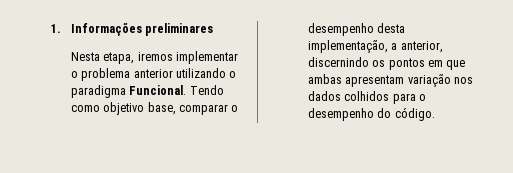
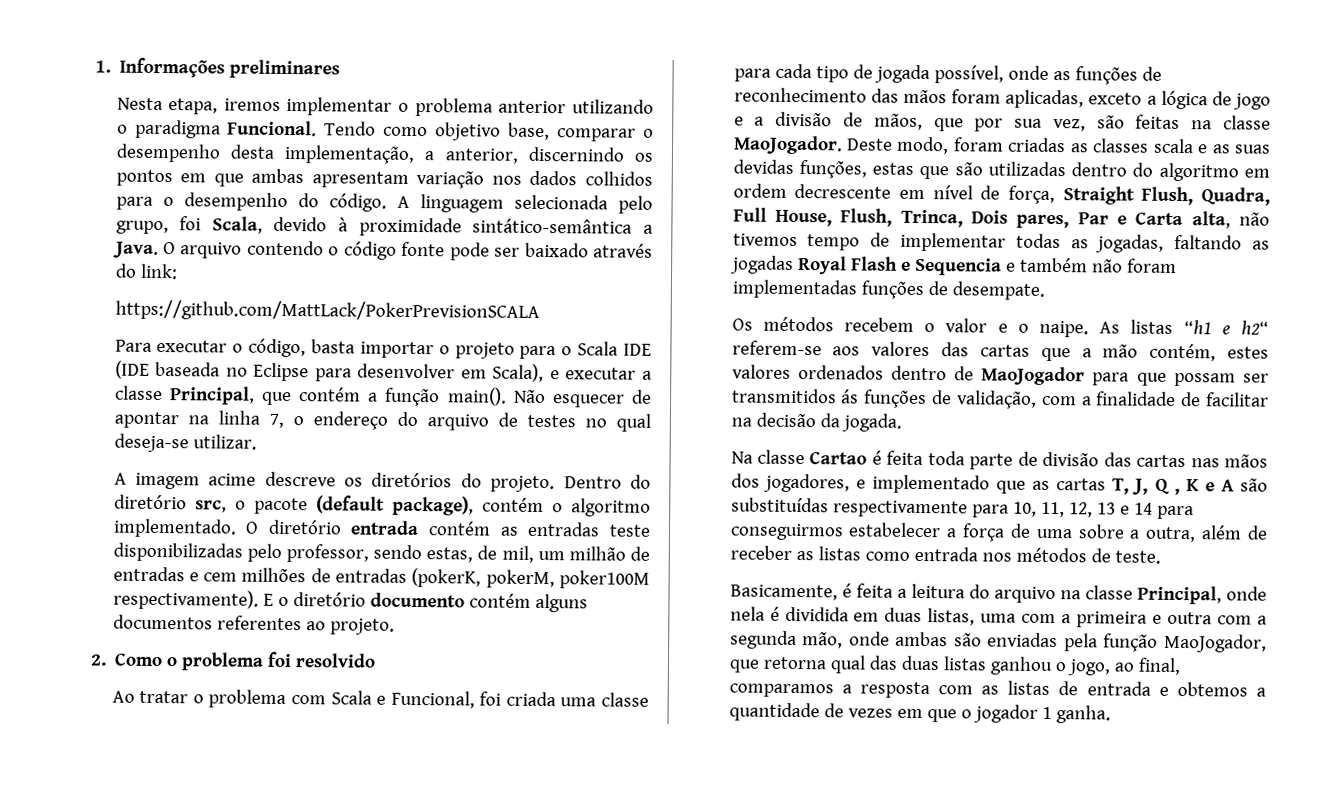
(435, 114) none -> [396,194,653,214] [115,216,653,237] [112,240,653,261] [114,263,178,280] [114,299,540,322] [114,338,652,360] [114,360,653,383] [114,385,652,408] [113,410,651,432] [113,433,257,453] [113,471,651,493] [113,494,651,517] [112,518,651,538] [112,542,650,563] [112,566,650,589] [112,589,588,613] [112,614,395,635] [89,651,377,671] [111,689,649,709] [733,63,1162,85] [733,87,1271,110] [733,111,1271,132] [732,135,1271,155] [732,159,1270,182] [732,183,1270,206] [732,207,1270,229] [732,232,1270,253] [729,255,1177,276] [731,279,1045,300] [731,316,1269,338] [731,340,1269,362] [731,364,1269,387] [731,388,1269,409] [730,412,902,432] [730,449,1268,470] [730,473,1268,496] [730,497,1194,520] [729,522,1268,543] [729,545,1161,564] [729,583,1267,605] [729,606,1267,628] [729,630,1267,653] [728,655,1181,676] [728,680,1266,699] [728,702,1111,724] A linguagem selecionada pelo grupo, foi Scala, devido à proximidade sintático-semântica a Java. O arquivo contendo o código fonte pode ser baixado através do link: // https://github.com/MattLack/PokerPrevisionSCALA // Para executar o código, basta importar o projeto para o Scala IDE (IDE baseada no Eclipse para desenvolver em Scala), e executar a classe Principal, que contém a função main(). Não esquecer de apontar na linha 7, o endereço do arquivo de testes no qual deseja-se utilizar. // A imagem acime descreve os diretórios do projeto. Dentro do diretório src, o pacote (default package), contém o algoritmo implementado. O diretório entrada contém as entradas teste disponibilizadas pelo professor, sendo estas, de mil, um milhão de entradas e cem milhões de entradas (pokerK, pokerM, poker100M respectivamente). E o diretório documento contém alguns documentos referentes ao projeto. // 2. Como o problema foi resolvido // Ao tratar o problema com Scala e Funcional, foi criada uma classe para cada tipo de jogada possível, onde as funções de reconhecimento das mãos foram aplicadas, exceto a lógica de jogo e a divisão de mãos, que por sua vez, são feitas na classe MaoJogador. Deste modo, foram criadas as classes scala e as suas devidas funções, estas que são utilizadas dentro do algoritmo em ordem decrescente em nível de força, Straight Flush, Quadra, Full House, Flush, Trinca, Dois pares, Par e Carta alta, não tivemos tempo de implementar todas as jogadas, faltando as jogadas Royal Flash e Sequencia e também não foram implementadas funções de desempate. // Os métodos recebem o valor e o naipe. As listas “h1 e h2“ referem-se aos valores das cartas que a mão contém, estes valores ordenados dentro de MaoJogador para que possam ser transmitidos ás funções de validação, com a finalidade de facilitar na decisão da jogada. // Na classe Cartao é feita toda parte de divisão das cartas nas mãos dos jogadores, e implementado que as cartas T, J, Q , K e A são substituídas respectivamente para 10, 11, 12, 13 e 14 para conseguirmos estabelecer a força de uma sobre a outra, além de receber as listas como entrada nos métodos de teste. // Basicamente, é feita a leitura do arquivo na classe Principal, onde nela é dividida em duas listas, uma com a primeira e outra com a segunda mão, onde ambas são enviadas pela função MaoJogador, que retorna qual das duas listas ganhou o jogo, ao final, comparamos a resposta com as listas de entrada e obtemos a quantidade de vezes em que o jogador 1 ganha.

